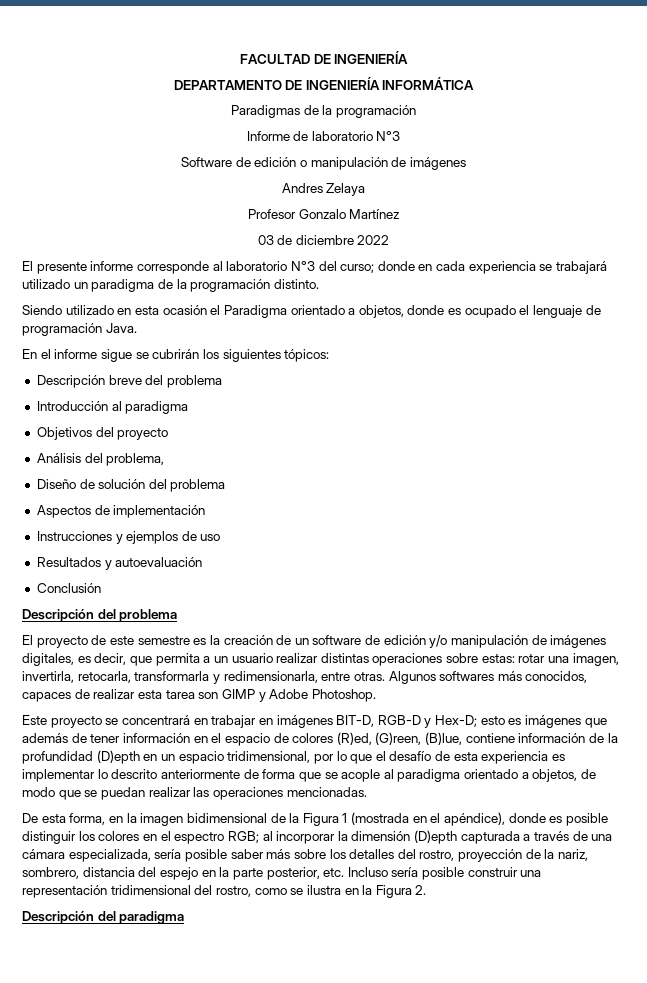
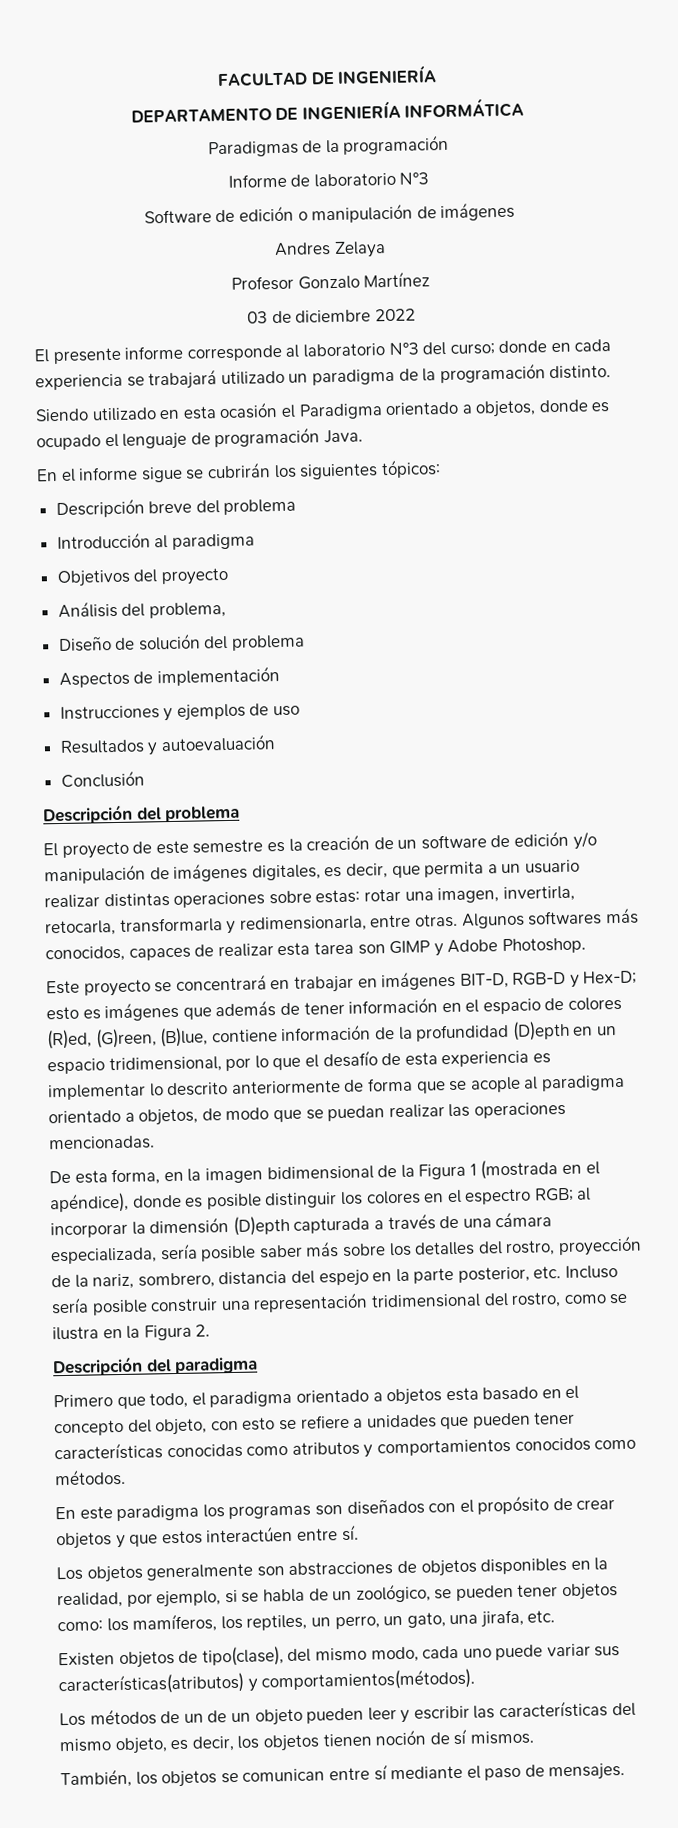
(185, 917) none -> [53,1385,580,1410] [54,1411,576,1437] [54,1437,637,1461] [54,1468,126,1487] [55,1495,616,1522] [56,1524,359,1550] [56,1557,609,1583] [57,1583,619,1609] [57,1609,556,1633] [58,1643,621,1669] [58,1668,476,1696] [59,1700,636,1727] [59,1728,534,1755] [60,1762,626,1789] // Primero que todo, el paradigma orientado a objetos esta basado en el concepto del objeto, con esto se refiere a unidades que pueden tener características conocidas como atributos y comportamientos conocidos como métodos. // En este paradigma los programas son diseñados con el propósito de crear objetos y que estos interactúen entre sí. // Los objetos generalmente son abstracciones de objetos disponibles en la realidad, por ejemplo, si se habla de un zoológico, se pueden tener objetos como: los mamíferos, los reptiles, un perro, un gato, una jirafa, etc. // Existen objetos de tipo(clase), del mismo modo, cada uno puede variar sus características(atributos) y comportamientos(métodos). // Los métodos de un de un objeto pueden leer y escribir las características del mismo objeto, es decir, los objetos tienen noción de sí mismos. // También, los objetos se comunican entre sí mediante el paso de mensajes.

